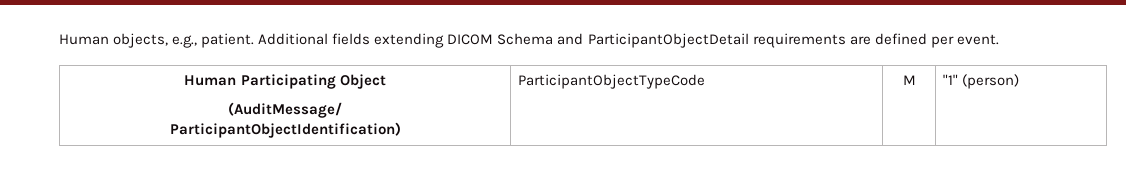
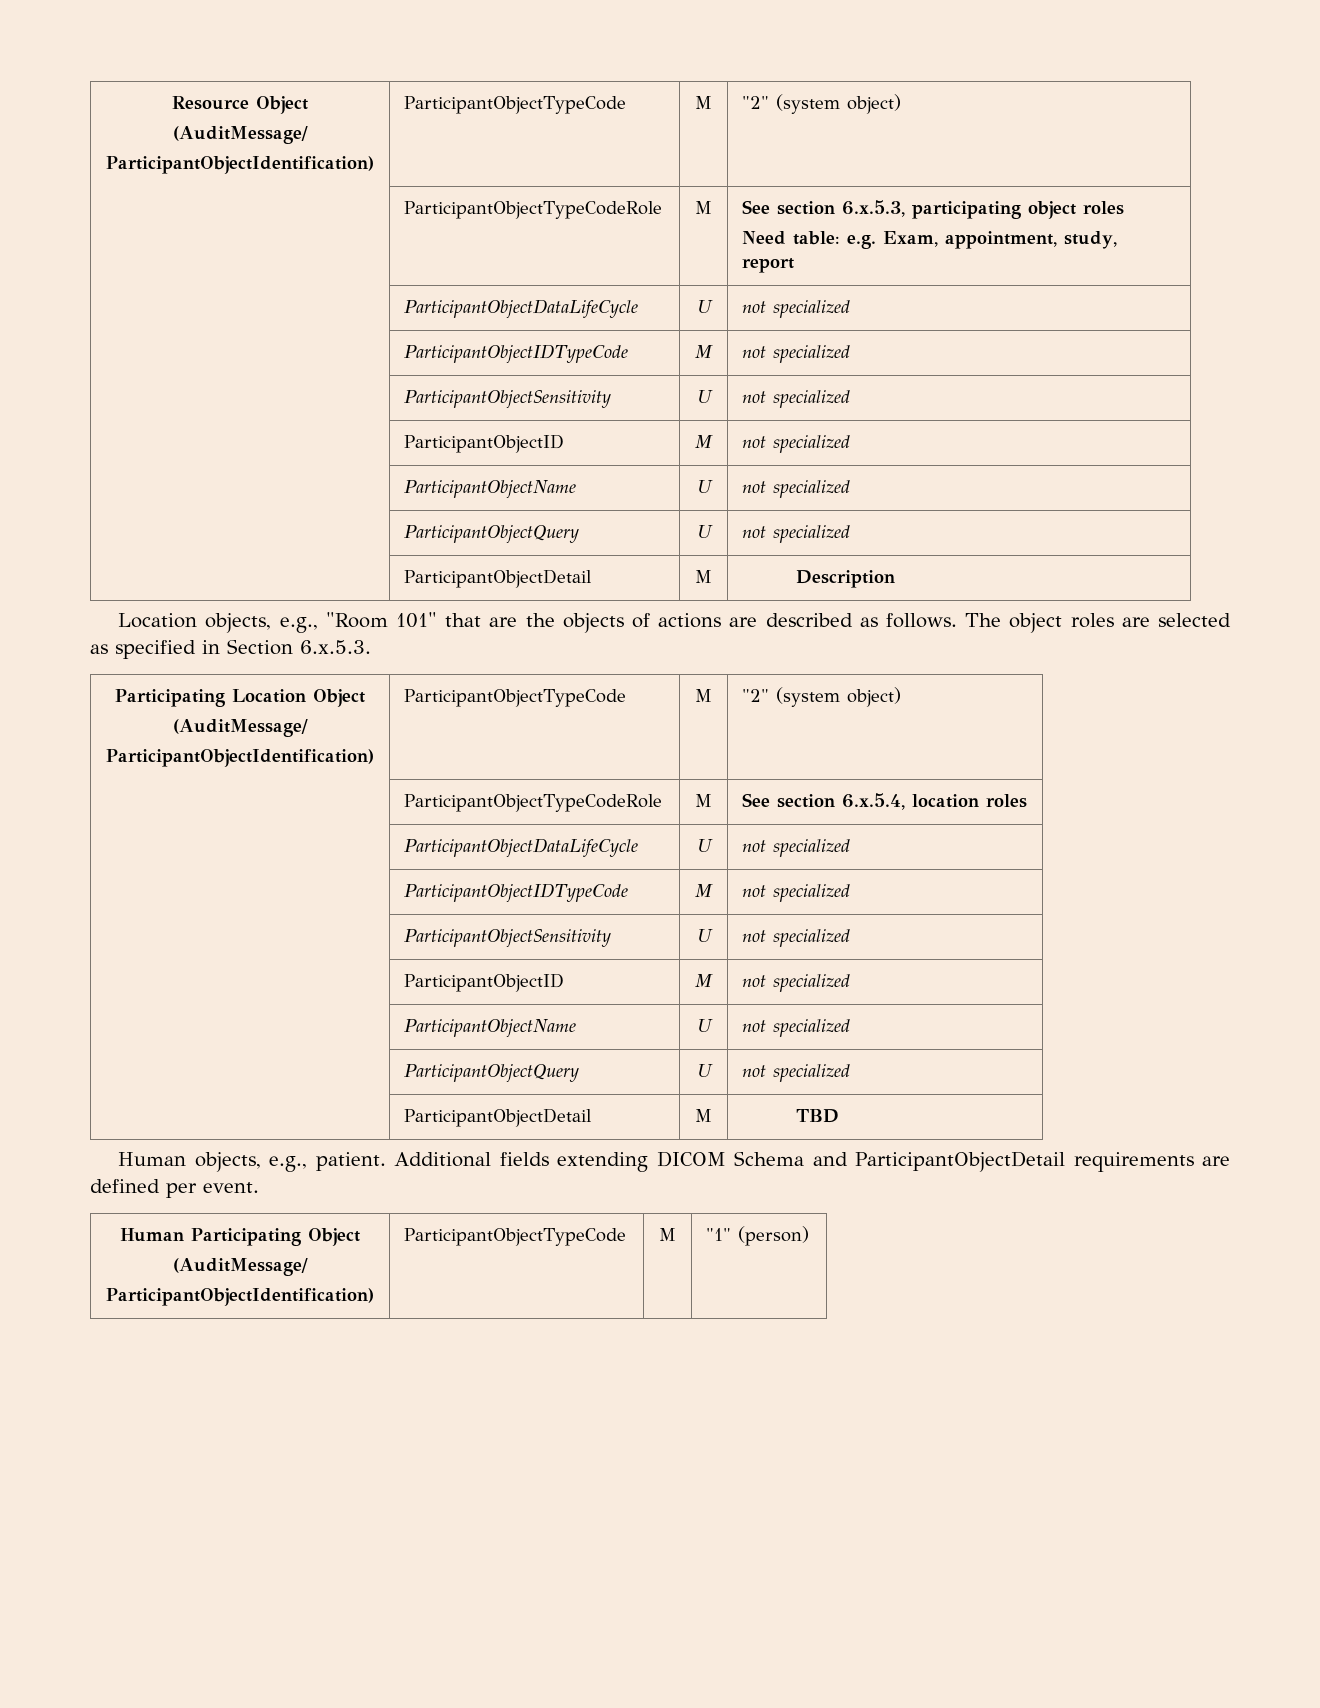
(59, 39) none -> [172,96,308,114] [173,126,308,144] [106,156,374,174] [404,96,627,114] [695,96,712,109] [742,94,902,114] [404,201,663,219] [695,201,712,214] [742,200,1125,219] [742,231,1118,249] [742,258,795,273] [404,299,639,318] [696,300,713,314] [742,300,851,318] [404,344,629,363] [695,345,713,358] [742,345,851,363] [404,390,612,408] [696,390,713,404] [742,390,851,408] [404,434,565,453] [695,435,713,448] [742,435,851,453] [404,480,577,498] [696,480,713,494] [742,480,851,498] [404,525,580,543] [696,525,713,539] [742,525,851,543] [404,569,593,588] [695,570,712,583] [796,570,896,588] [118,612,1232,633] [90,639,371,659] [115,689,365,707] [173,719,308,737] [106,749,374,767] [404,689,627,707] [695,689,712,702] [742,687,902,707] [404,794,663,812] [695,794,712,807] [742,793,1028,810] [404,838,639,857] [696,839,713,853] [742,839,851,857] [404,883,629,902] [695,884,713,897] [742,884,851,902] [404,929,612,947] [696,929,713,943] [742,929,851,947] [404,973,565,992] [695,974,713,987] [742,974,851,992] [404,1019,577,1037] [696,1019,713,1033] [742,1019,851,1037] [404,1064,580,1082] [696,1064,713,1078] [742,1064,851,1082] [404,1108,593,1127] [695,1109,712,1122] [796,1109,840,1123] Resource Object // (AuditMessage/ // ParticipantObjectIdentification) | ParticipantObjectTypeCode | M | "2" (system object) // | ParticipantObjectTypeCodeRole | M | See section 6.x.5.3, participating object roles // Need table: e.g. Exam, appointment, study, report // | ParticipantObjectDataLifeCycle | U | not specialized // | ParticipantObjectIDTypeCode | M | not specialized // | ParticipantObjectSensitivity | U | not specialized // | ParticipantObjectID | M | not specialized // | ParticipantObjectName | U | not specialized // | ParticipantObjectQuery | U | not specialized // | ParticipantObjectDetail | M | Description // Location objects, e.g., "Room 101" that are the objects of actions are described as follows. The object roles are selected as specified in Section 6.x.5.3. // Participating Location Object // (AuditMessage/ // ParticipantObjectIdentification) | ParticipantObjectTypeCode | M | "2" (system object) // | ParticipantObjectTypeCodeRole | M | See section 6.x.5.4, location roles // | ParticipantObjectDataLifeCycle | U | not specialized // | ParticipantObjectIDTypeCode | M | not specialized // | ParticipantObjectSensitivity | U | not specialized // | ParticipantObjectID | M | not specialized // | ParticipantObjectName | U | not specialized // | ParticipantObjectQuery | U | not specialized // | ParticipantObjectDetail | M | TBD //

